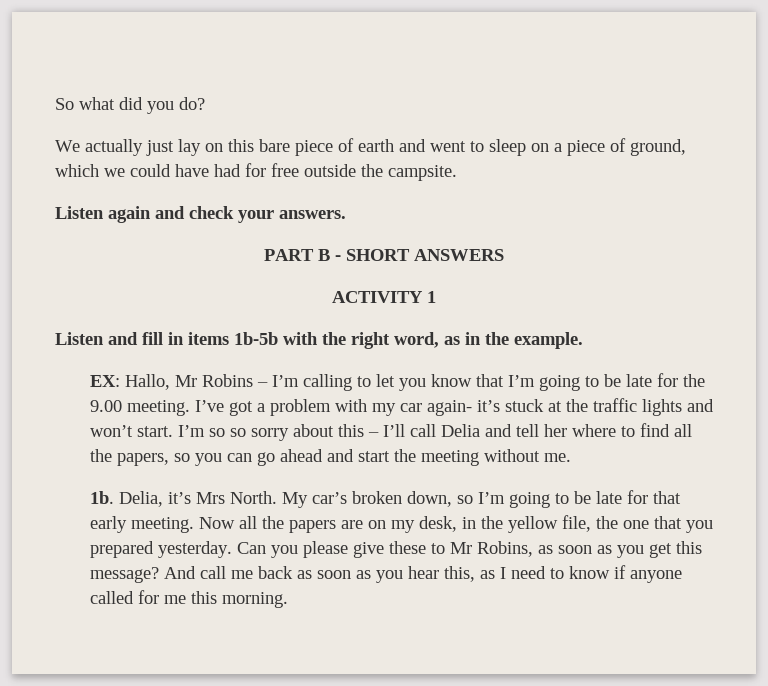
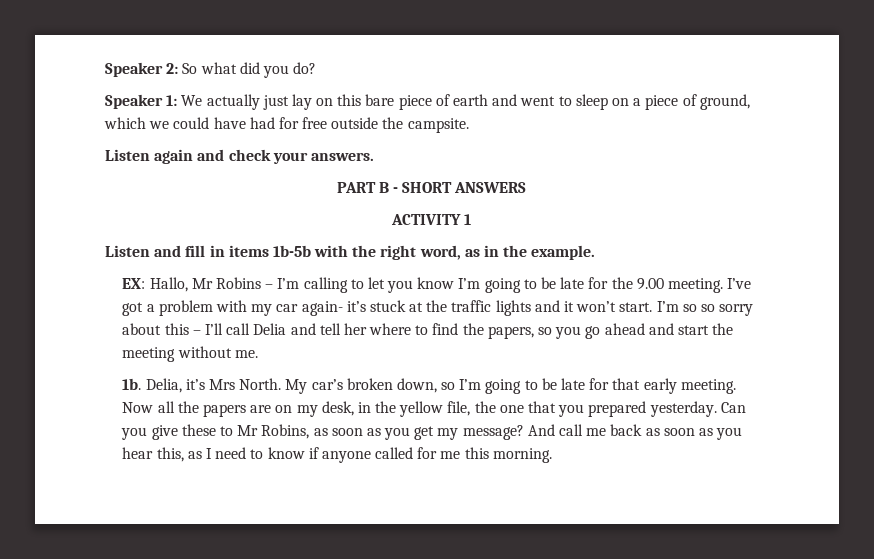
(55, 104) none -> [105,62,179,77] Speaker 2:
(205, 103) none -> [105,94,178,109] Speaker 1:
[475,374,504,387] that -> (455, 283) none
(714, 405) none -> [564,301,575,312] it
[673,424,692,437] all -> (459, 329) none
[226,453,252,462] can -> (582, 332) none
[302,541,348,558] please -> (148, 433) none
[675,541,702,554] this -> [437,428,459,440] my

